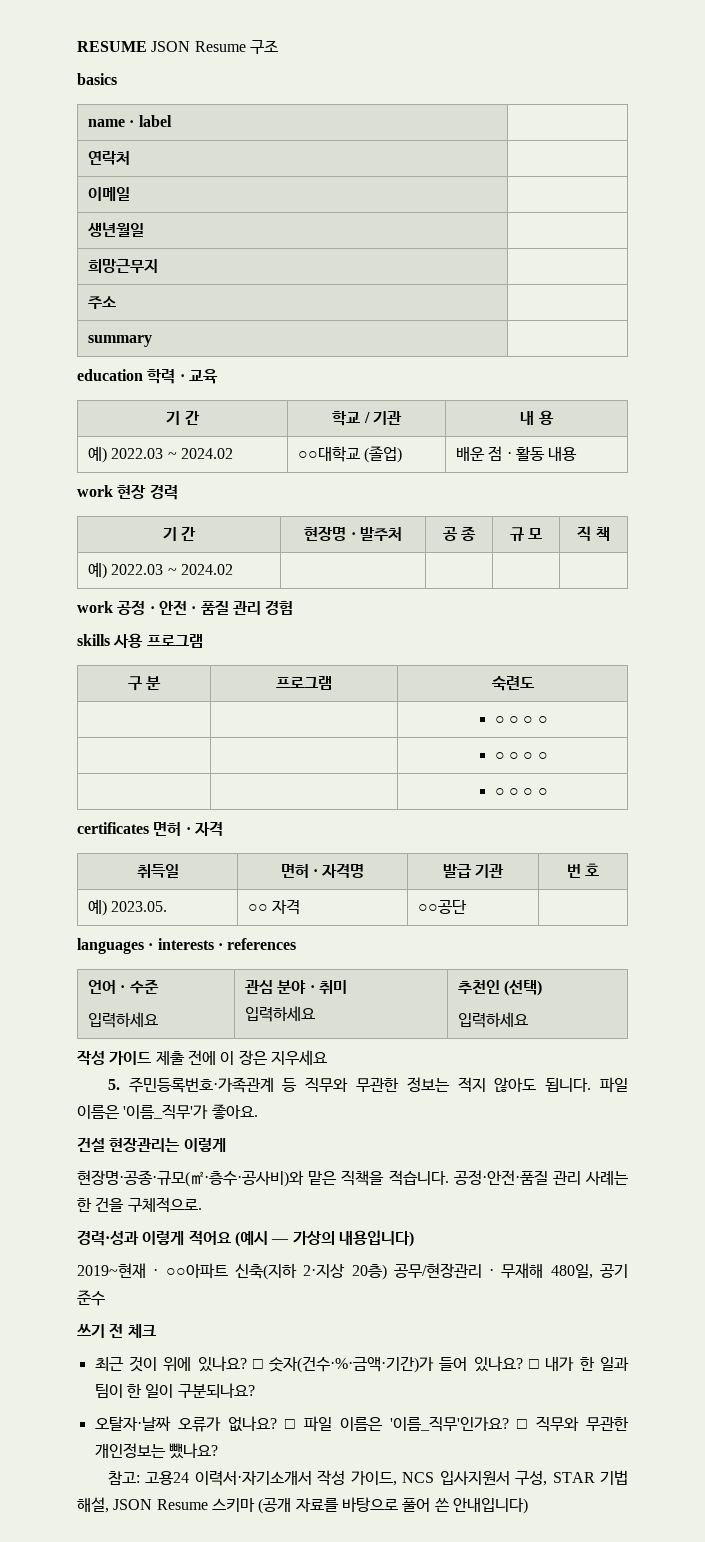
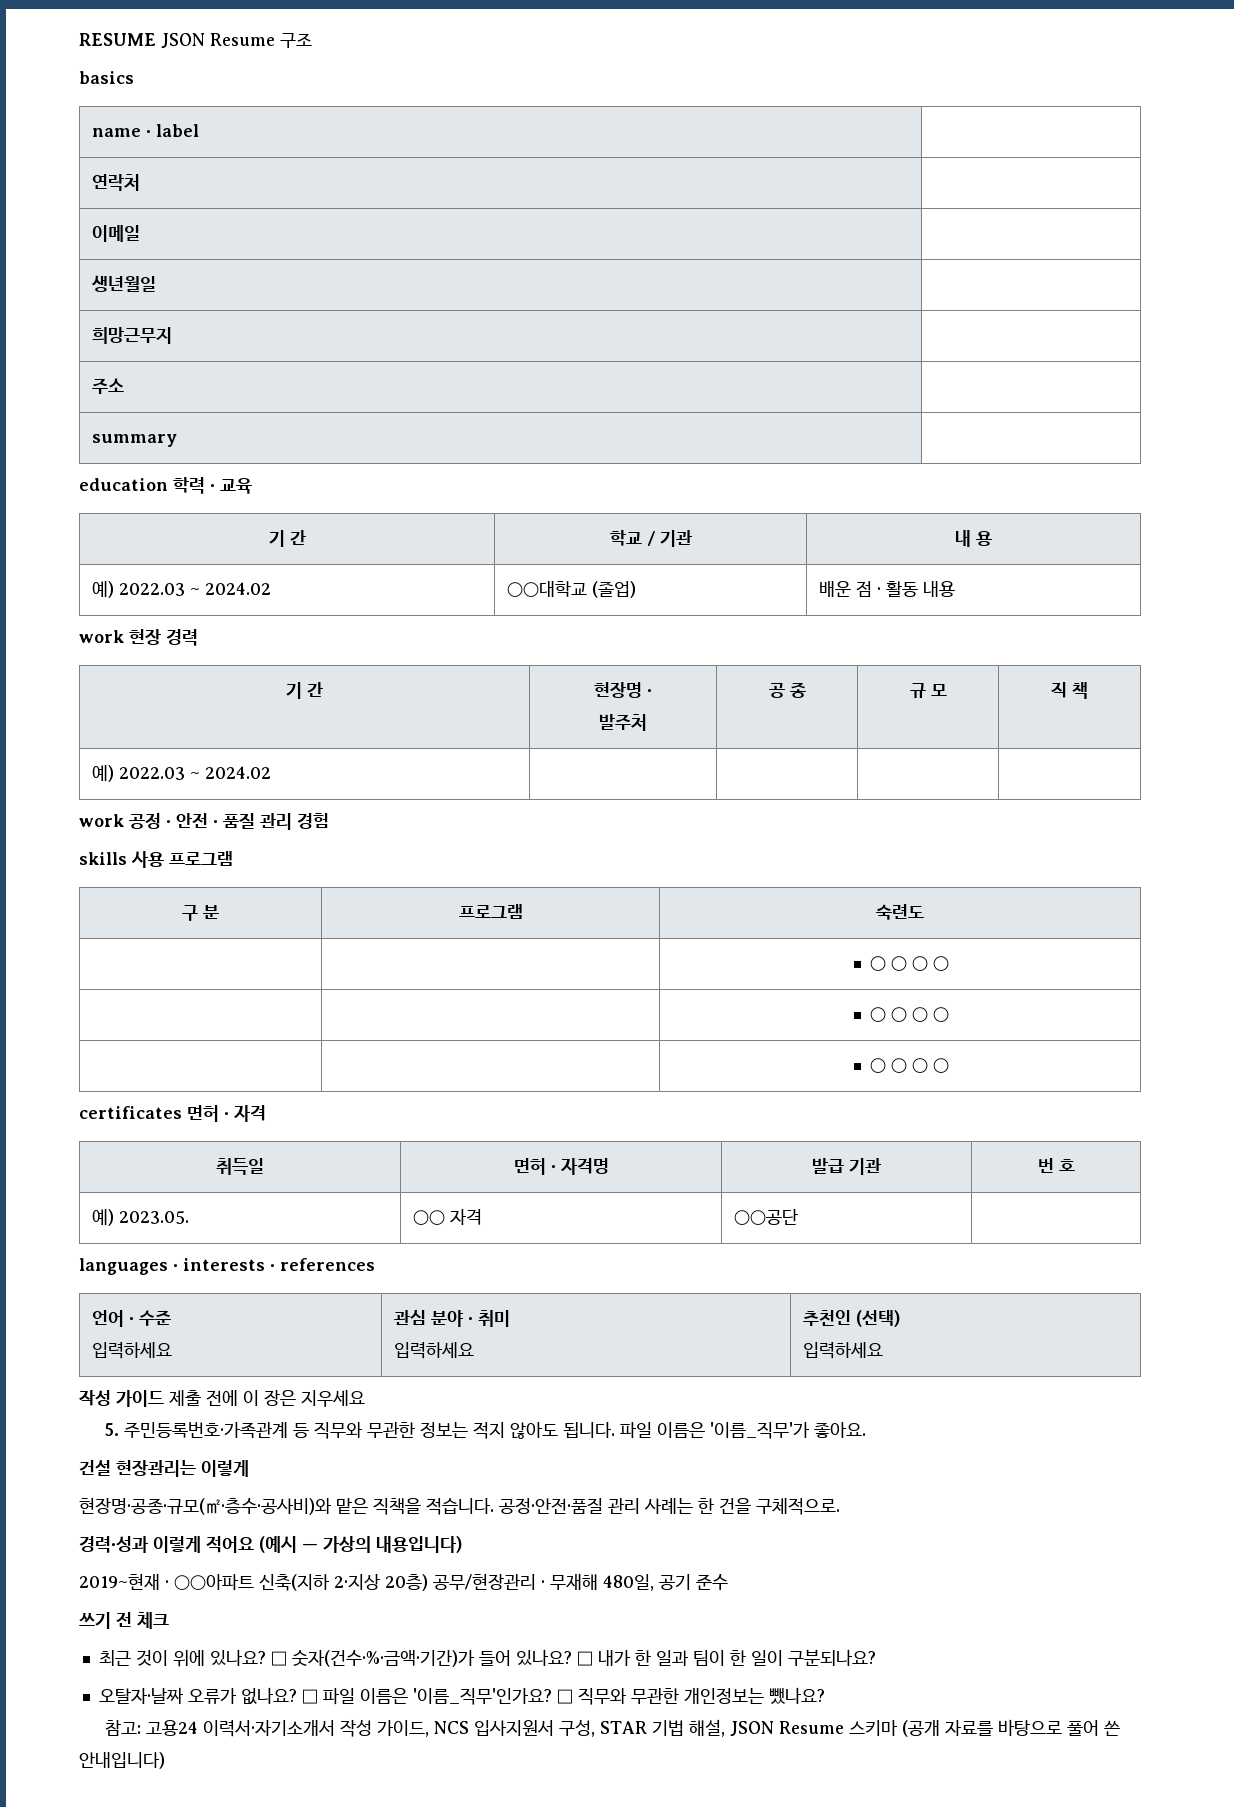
(356, 535) none -> (652, 692) //

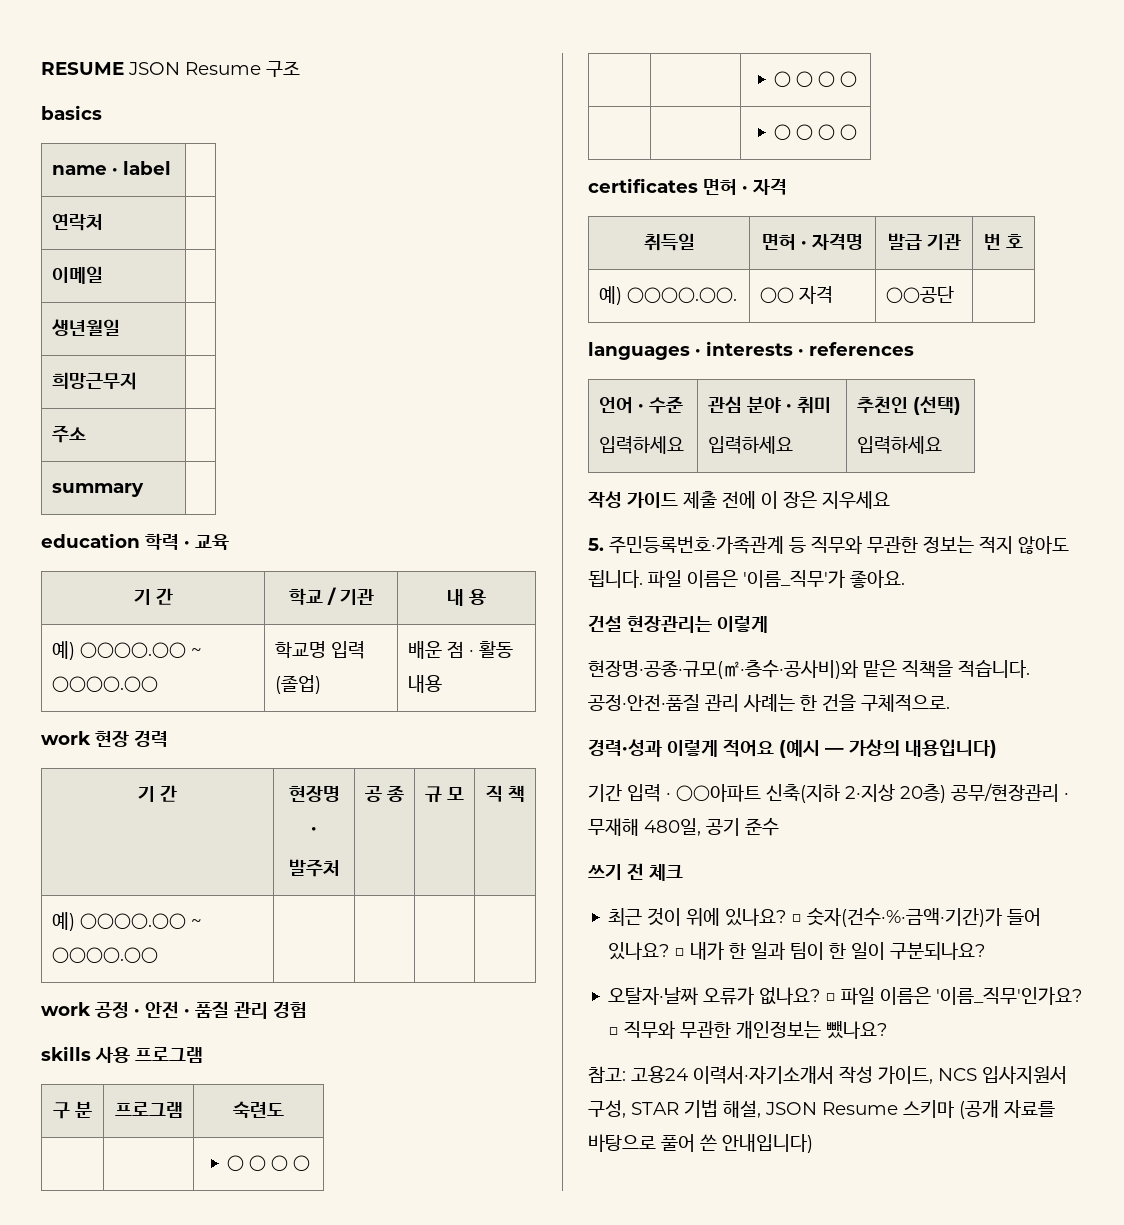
[119,582,272,596] [507,581,588,597] 2022.03 ~ 2024.02 | ○○대학교 -> [79,642,202,659] [51,676,158,693] [274,641,365,659] ○○○○.○○ ~ ○○○○.○○ | 학교명 입력
[119,766,272,780] 2022.03 ~ 2024.02 -> [79,913,202,930] [51,947,158,964] ○○○○.○○ ~ ○○○○.○○
[119,1211,190,1224] 2023.05. -> [626,287,737,304] ○○○○.○○.
[79,1573,160,1590] 2019~현재 -> [588,784,661,802] 기간 입력

